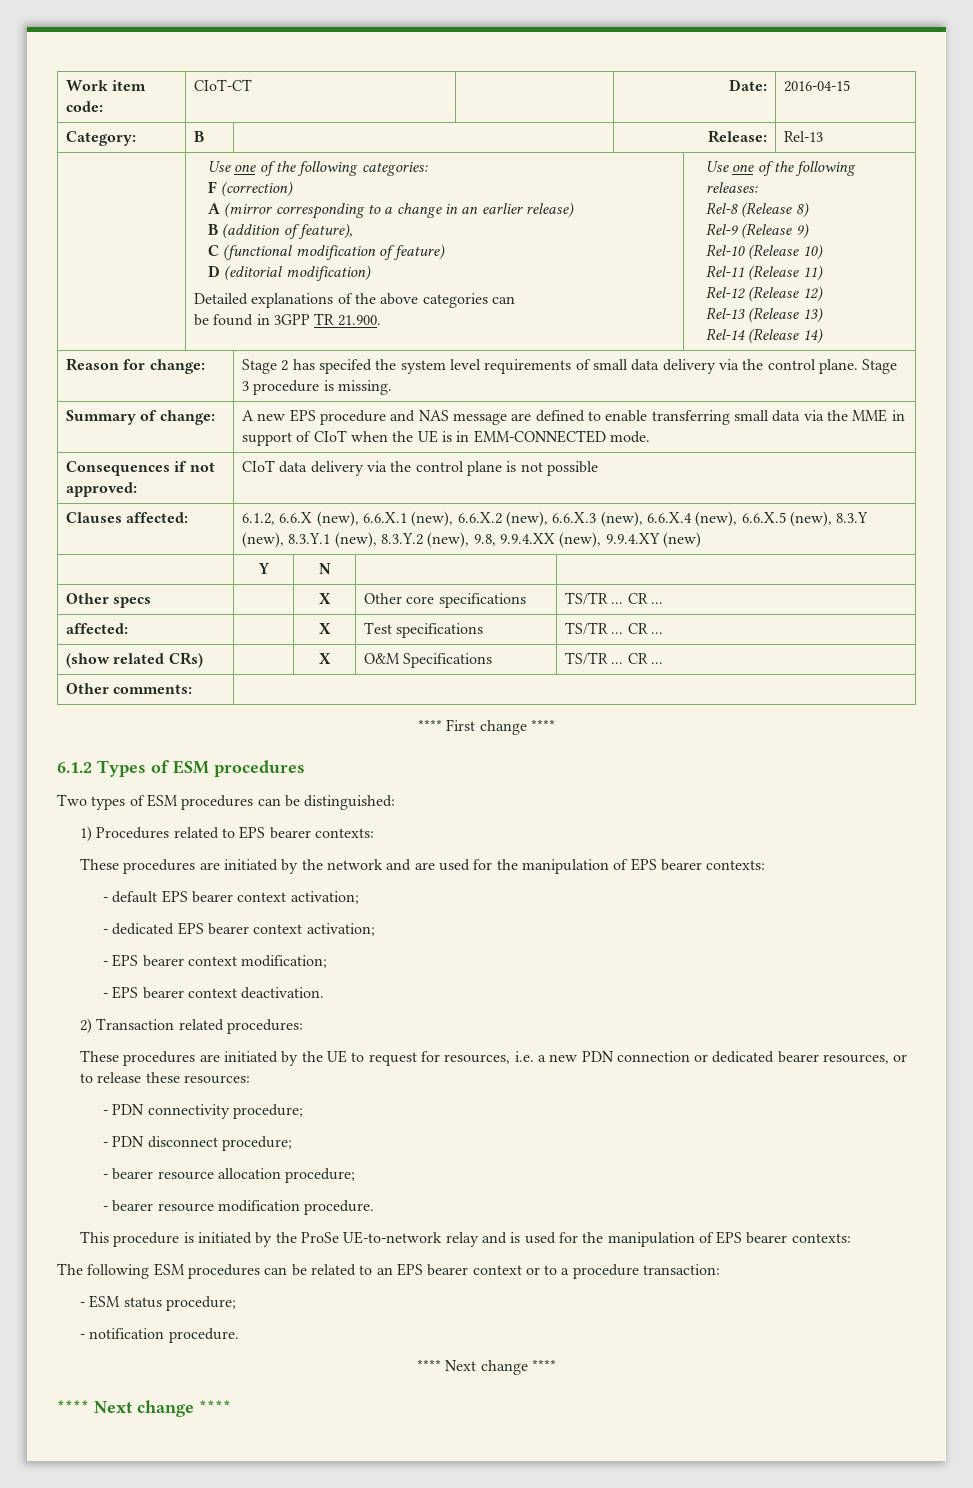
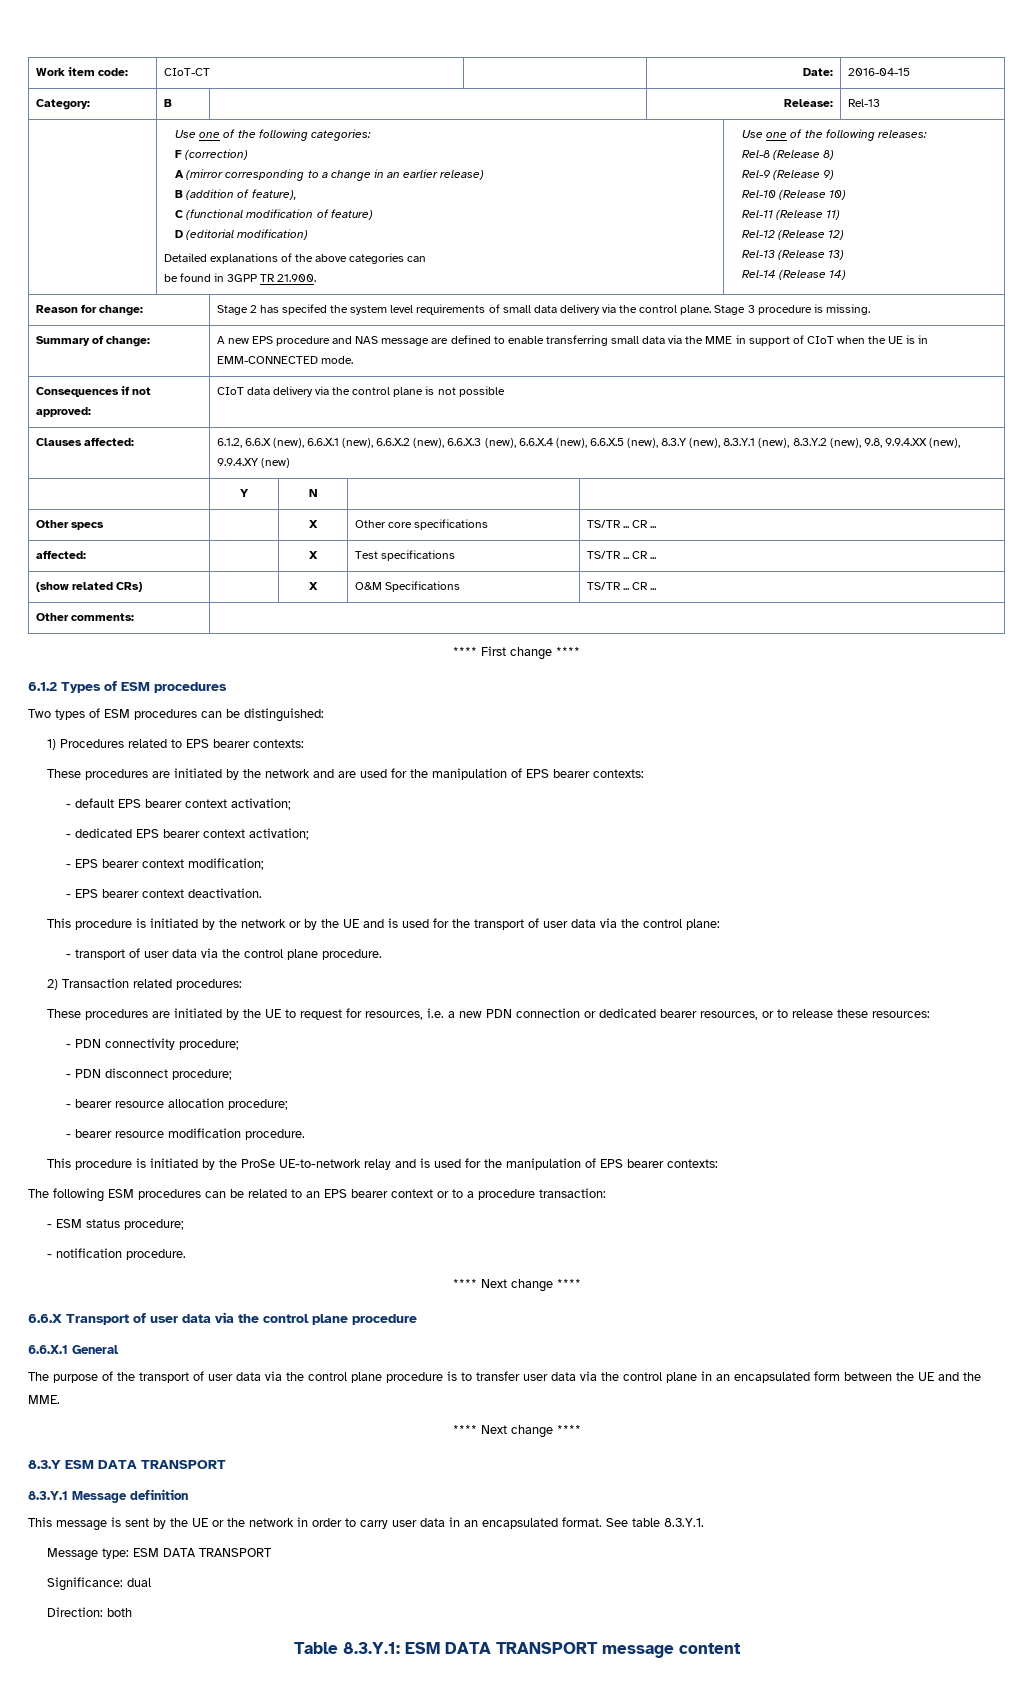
(325, 993) none -> [47,918,721,930] [66,948,383,960] // This procedure is initiated by the network or by the UE and is used for the transport of user data via the control plane: // - transport of user data via the control plane procedure.
[57,1400,231,1417] **** Next change **** -> [28,1312,417,1325] [28,1345,119,1354] [28,1371,981,1383] [28,1395,60,1404] [452,1425,581,1438] [28,1460,226,1469] [28,1489,188,1503] [28,1517,704,1531] [47,1548,273,1561] [47,1577,152,1591] [47,1607,133,1617] [293,1642,741,1658] 6.6.X Transport of user data via the control plane procedure // 6.6.X.1 General // The purpose of the transport of user data via the control plane procedure is to transfer user data via the control plane in an encapsulated form between the UE and the MME. // **** Next change **** // 8.3.Y ESM DATA TRANSPORT // 8.3.Y.1 Message definition // This message is sent by the UE or the network in order to carry user data in an encapsulated format. See table 8.3.Y.1. // Message type: ESM DATA TRANSPORT // Significance: dual // Direction: both // Table 8.3.Y.1: ESM DATA TRANSPORT message content

